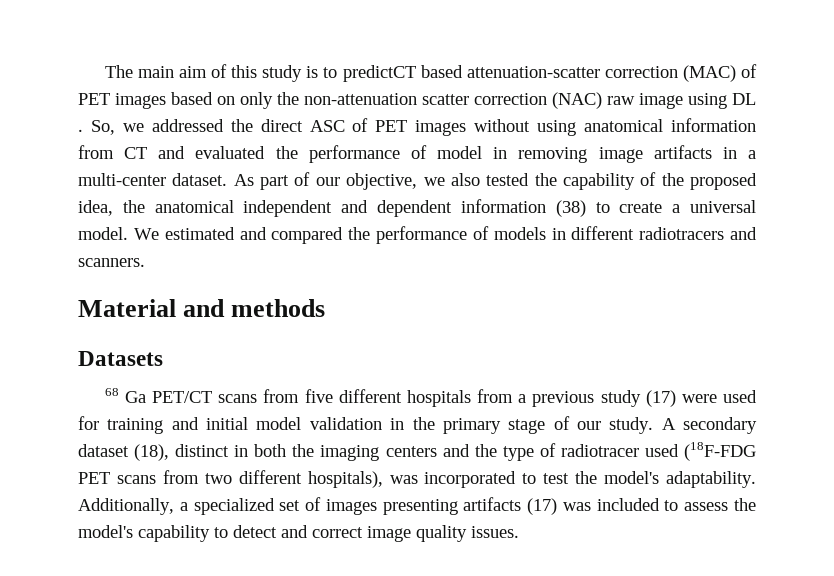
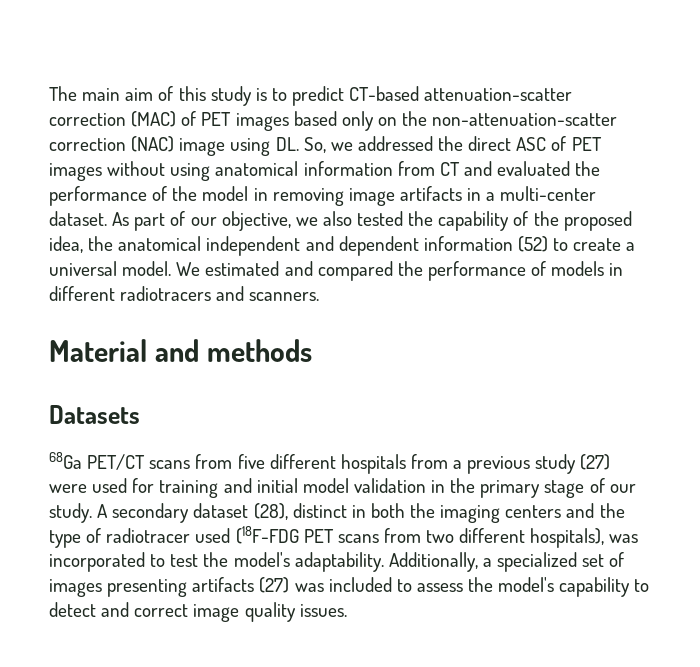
[342,65,463,82] predictCT based -> [292,86,420,106] predict CT-based
[217,92,469,109] on only the non-attenuation scatter -> [341,111,618,131] only on the non-attenuation-scatter
[607,96,635,105] raw -> (175, 144) none
[732,93,756,105] [78,129,83,132] DL . -> [275,137,299,151] DL.
(427, 152) none -> [172,186,198,201] the
[555,200,586,217] (38) -> [517,236,548,252] (52)
[104,388,146,403] 68 Ga -> [49,452,82,469] 68Ga
[645,390,676,407] (17) -> [580,454,611,470] (27)
[134,444,170,461] (18), -> [253,503,288,520] (28),
[527,498,558,515] (17) -> [259,577,290,593] (27)

